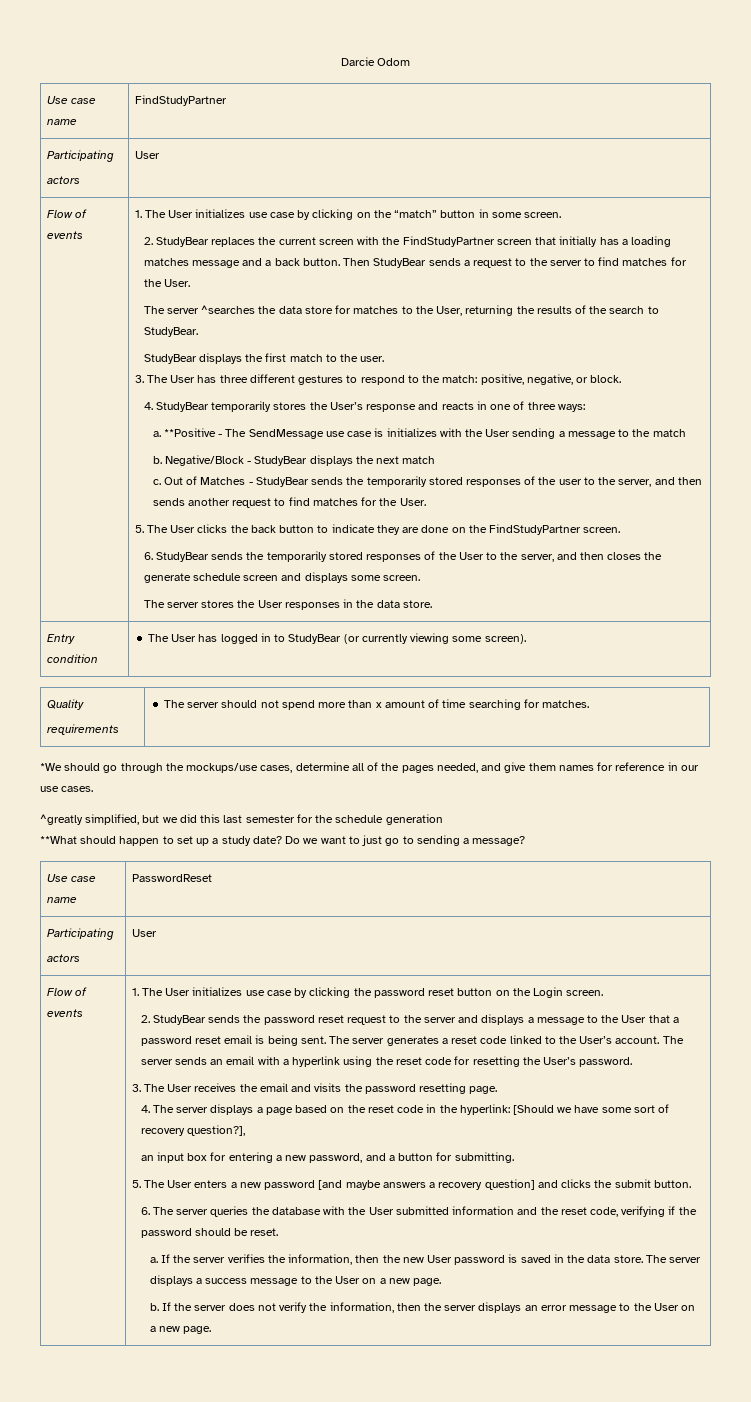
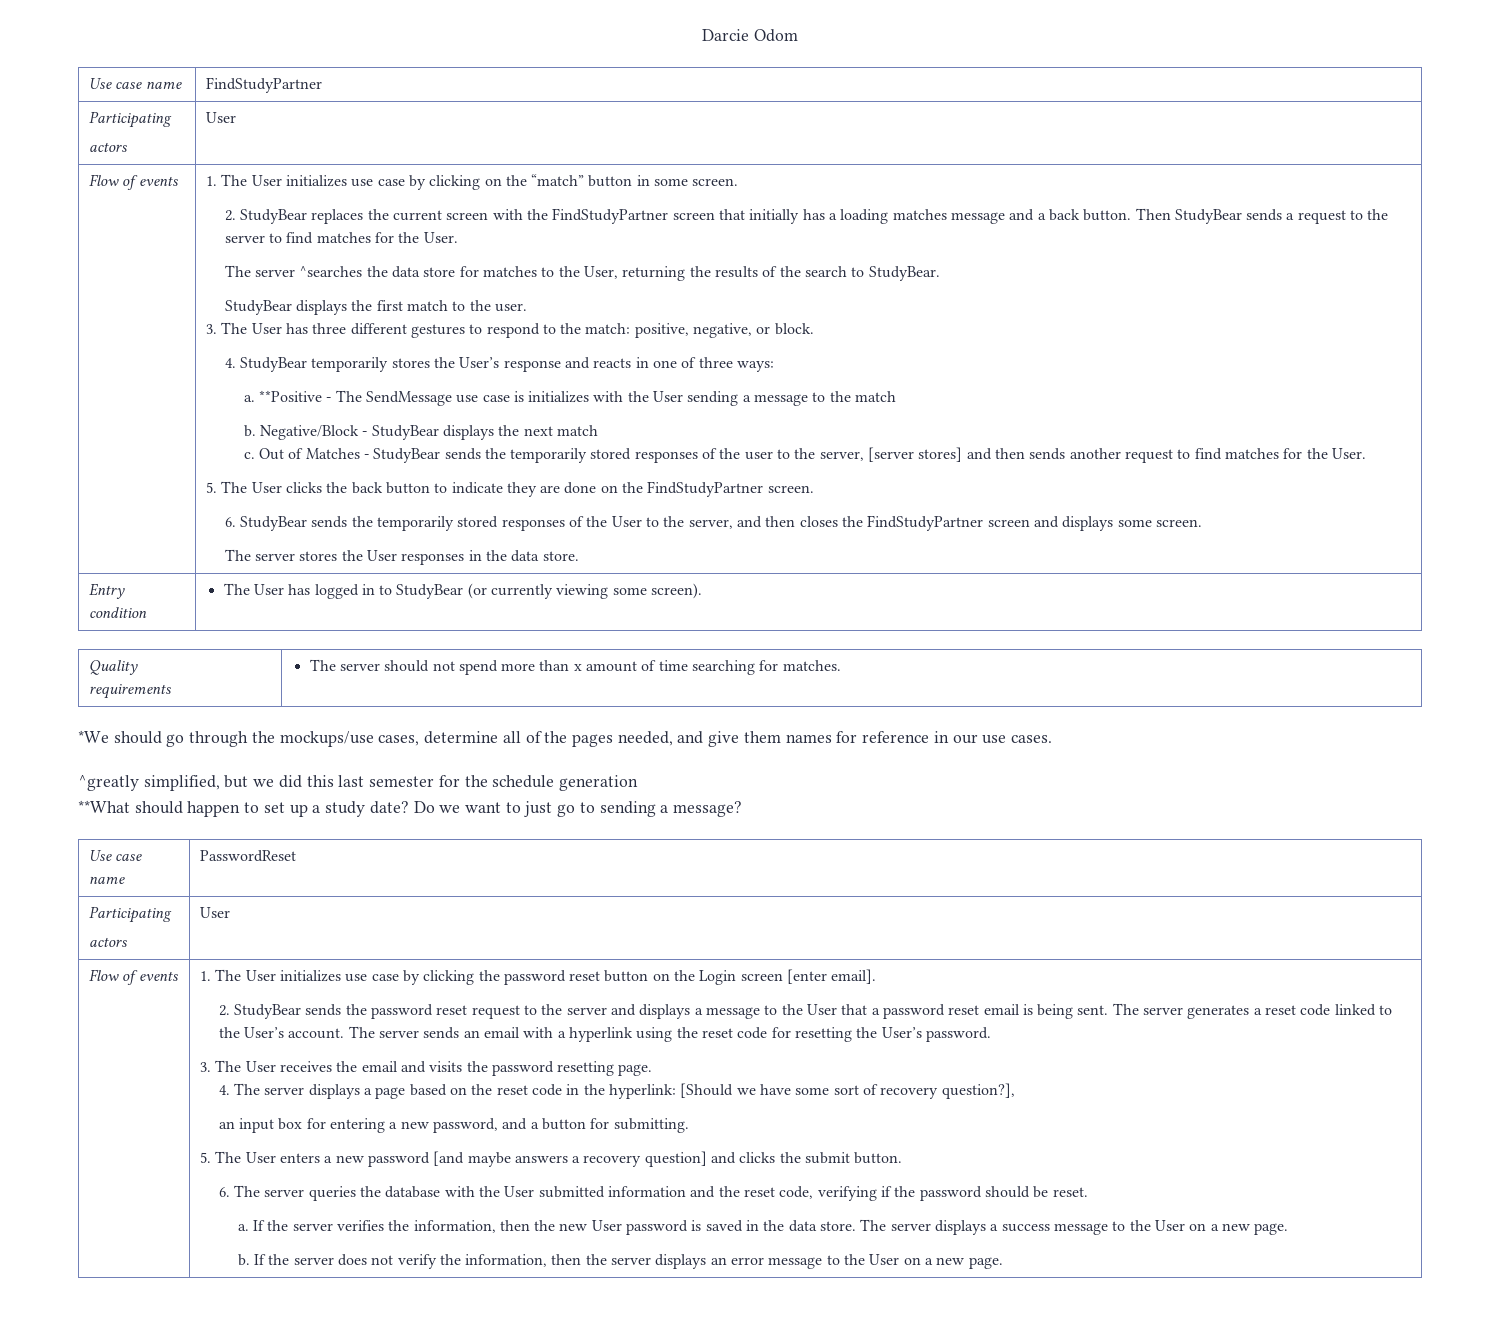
(652, 483) none -> [868,447,963,462] [server stores]
[143,573,241,583] generate schedule -> [867,515,984,531] FindStudyPartner
[566,990,604,996] screen. -> [740,969,877,984] screen [enter email].

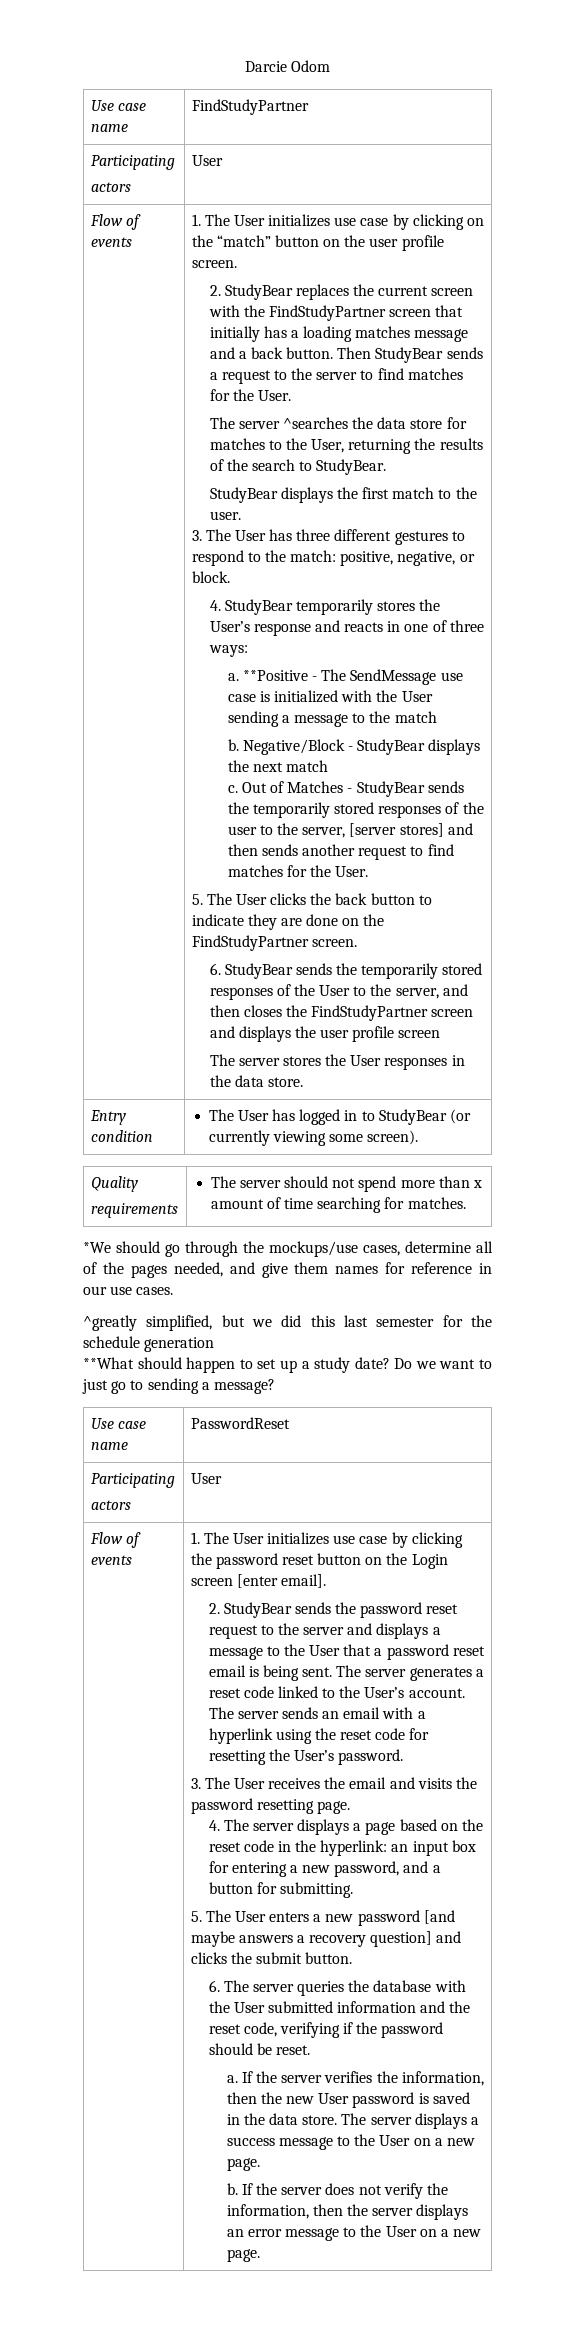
[636,175,689,186] in some -> [323,235,444,251] on the user profile
[528,391,590,403] initializes -> [273,690,338,703] initialized
[1117,519,1202,527] some screen. -> [294,1026,441,1042] the user profile screen
[680,1083,1015,1099] [Should we have some sort of recovery question?], // -> (388, 1848) none

